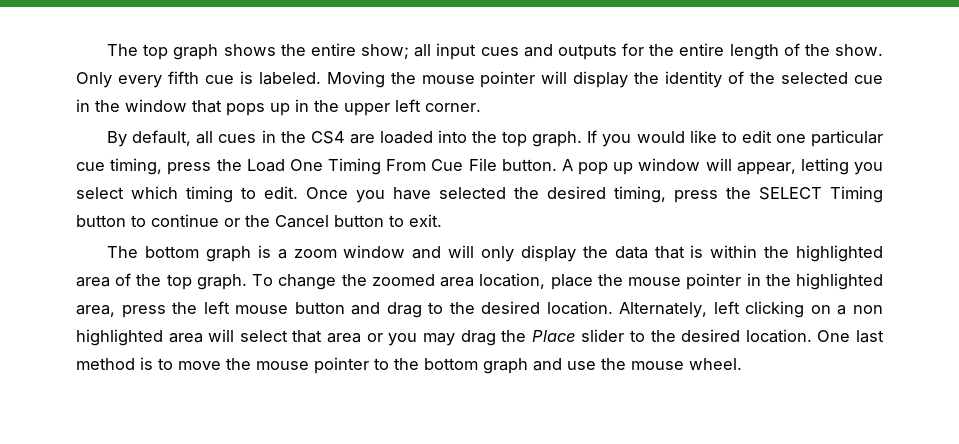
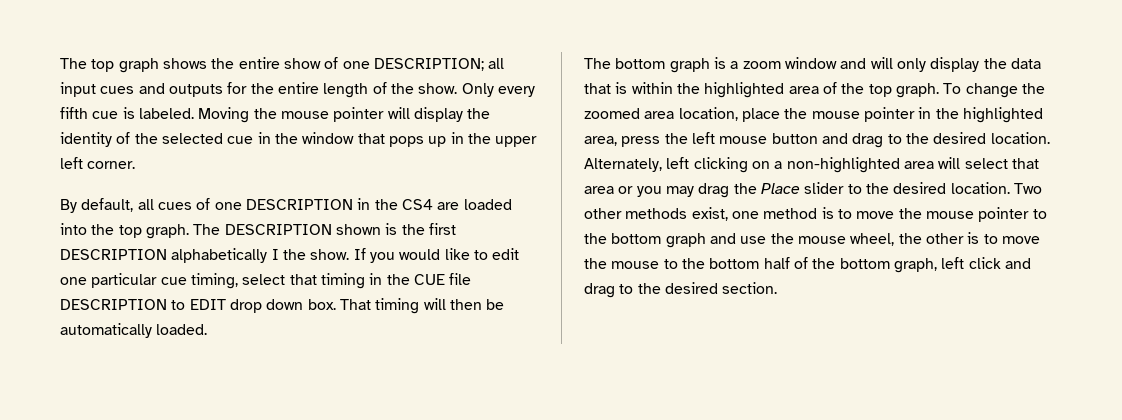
[361,44,410,59] show; -> [283,57,484,71] show of one DESCRIPTION;
(257, 138) none -> [196,198,353,210] of one DESCRIPTION
(583, 139) none -> [193,223,456,235] [60,248,350,263] The DESCRIPTION shown is the first DESCRIPTION alphabetically I the show.
[167,158,883,175] [76,186,883,203] [76,214,442,228] press the Load One Timing From Cue File button. A pop up window will appear, letting you select which timing to edit. Once you have selected the desired timing, press the SELECT Timing button to continue or the Cancel button to exit. -> [242,273,472,289] [60,298,505,314] [60,323,208,338] select that timing in the CUE file DESCRIPTION to EDIT drop down box. That timing will then be automatically loaded.
[852,305,883,314] [76,329,163,346] non highlighted -> [786,157,900,173] non-highlighted
[817,330,884,343] One last -> [1013,183,1042,194] [584,207,759,221] Two other methods exist, one
[689,358,742,370] wheel. -> [850,232,1040,246] [584,257,1031,273] [584,282,778,298] wheel, the other is to move the mouse to the bottom half of the bottom graph, left click and drag to the desired section.

